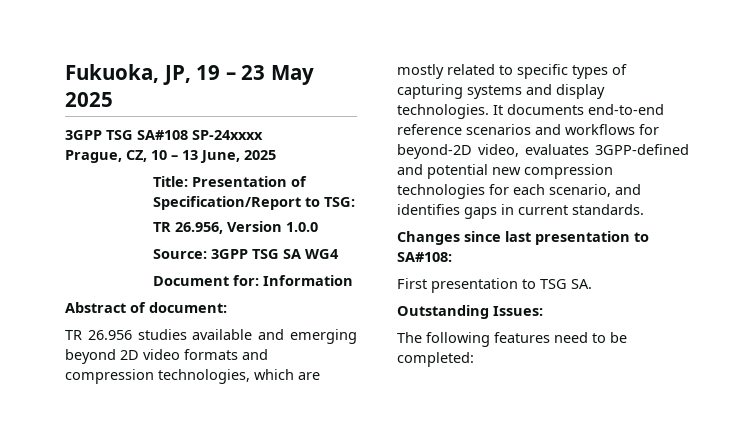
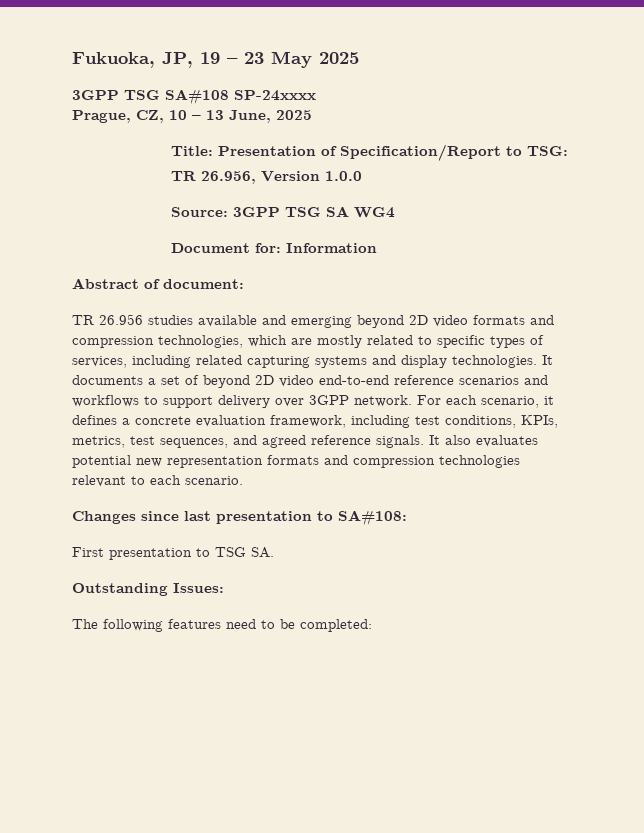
(627, 69) none -> [72,355,242,368] services, including related
(584, 109) none -> [148,375,314,388] a set of beyond 2D video
[639,124,659,135] [397,144,689,159] [397,164,613,179] [397,184,641,199] [397,204,644,219] for beyond-2D video, evaluates 3GPP-defined and potential new compression technologies for each scenario, and identifies gaps in current standards. -> [144,395,554,408] [72,415,558,428] [72,435,538,448] [72,455,520,468] [72,475,243,487] to support delivery over 3GPP network. For each scenario, it defines a concrete evaluation framework, including test conditions, KPIs, metrics, test sequences, and agreed reference signals. It also evaluates potential new representation formats and compression technologies relevant to each scenario.

